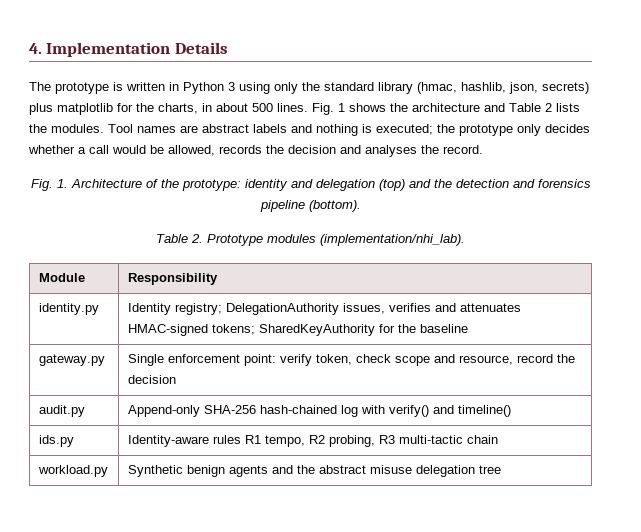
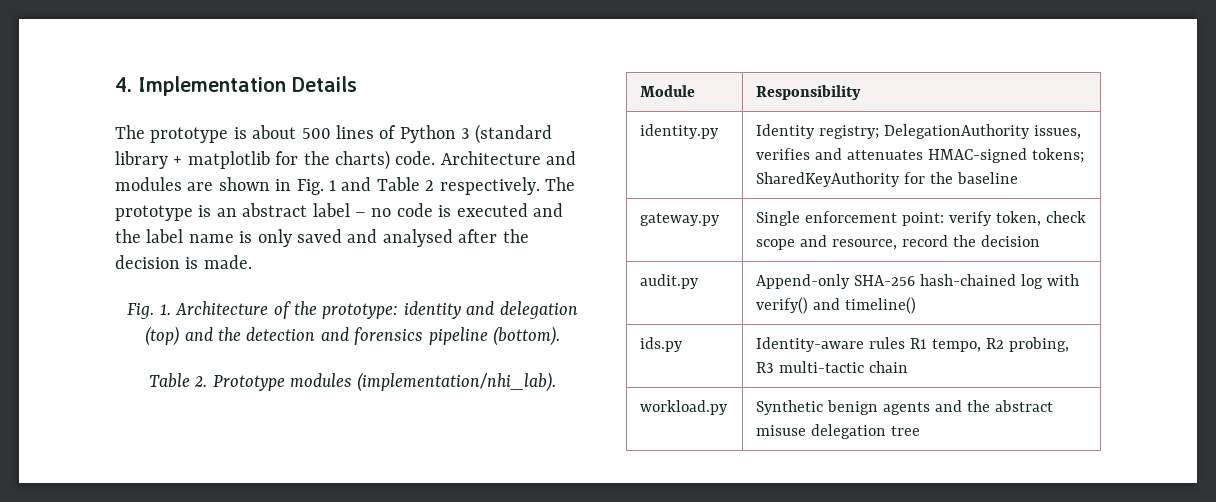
[126,82,589,94] [29,103,580,115] [29,124,590,136] [28,145,483,157] written in Python 3 using only the standard library (hmac, hashlib, json, secrets) plus matplotlib for the charts, in about 500 lines. Fig. 1 shows the architecture and Table 2 lists the modules. Tool names are abstract labels and nothing is executed; the prototype only decides whether a call would be allowed, records the decision and analyses the record. -> [252,124,552,144] [115,150,577,170] [115,177,575,195] [115,203,563,221] [115,229,529,247] [115,255,252,269] about 500 lines of Python 3 (standard library + matplotlib for the charts) code. Architecture and modules are shown in Fig. 1 and Table 2 respectively. The prototype is an abstract label – no code is executed and the label name is only saved and analysed after the decision is made.

